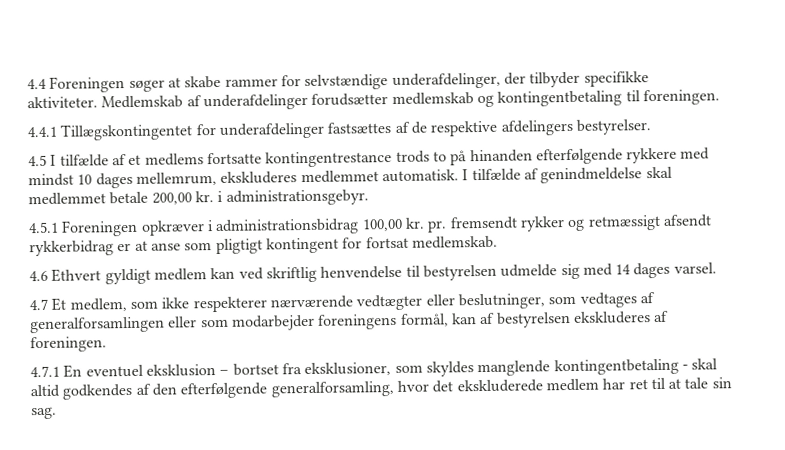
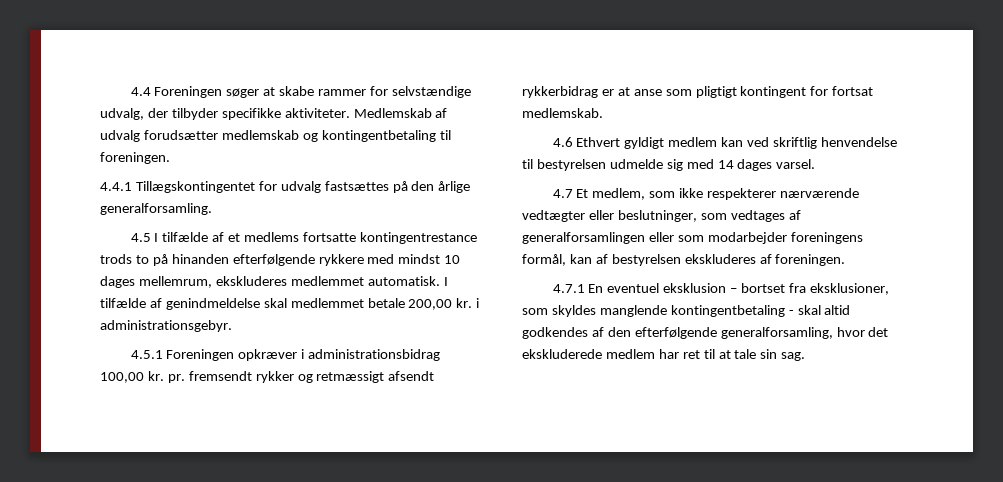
[391,72,501,90] underafdelinger, -> [100,108,144,120] udvalg,
(649, 79) // -> (281, 114) none
[202,93,308,111] underafdelinger -> [100,130,140,142] udvalg
[218,119,651,139] underafdelinger fastsættes af de respektive afdelingers bestyrelser. -> [280,181,471,193] [100,203,212,215] udvalg fastsættes på den årlige generalforsamling.

